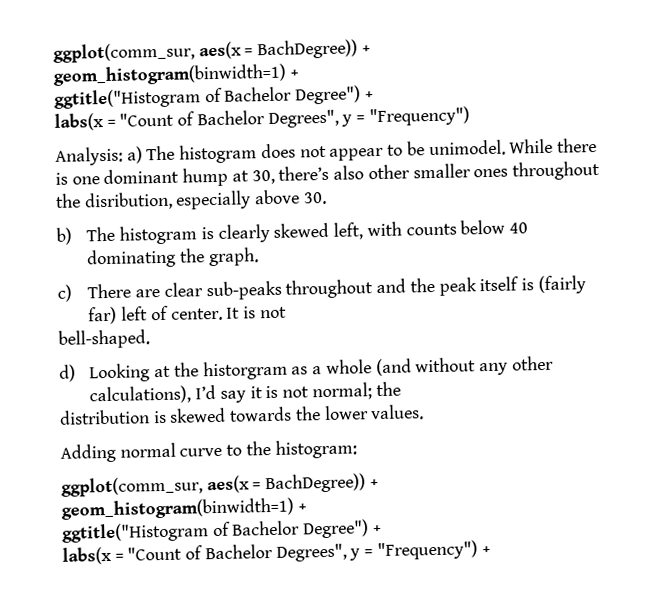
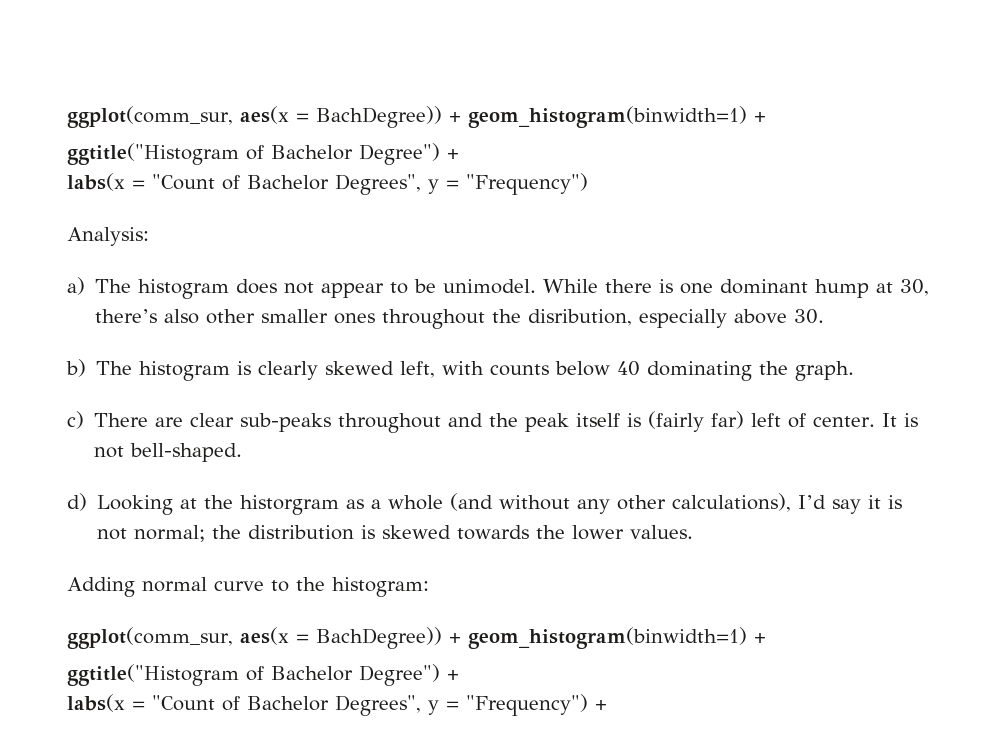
(123, 156) none -> (149, 236) //
(287, 312) // -> (125, 452) none
(401, 389) // -> (242, 532) none

